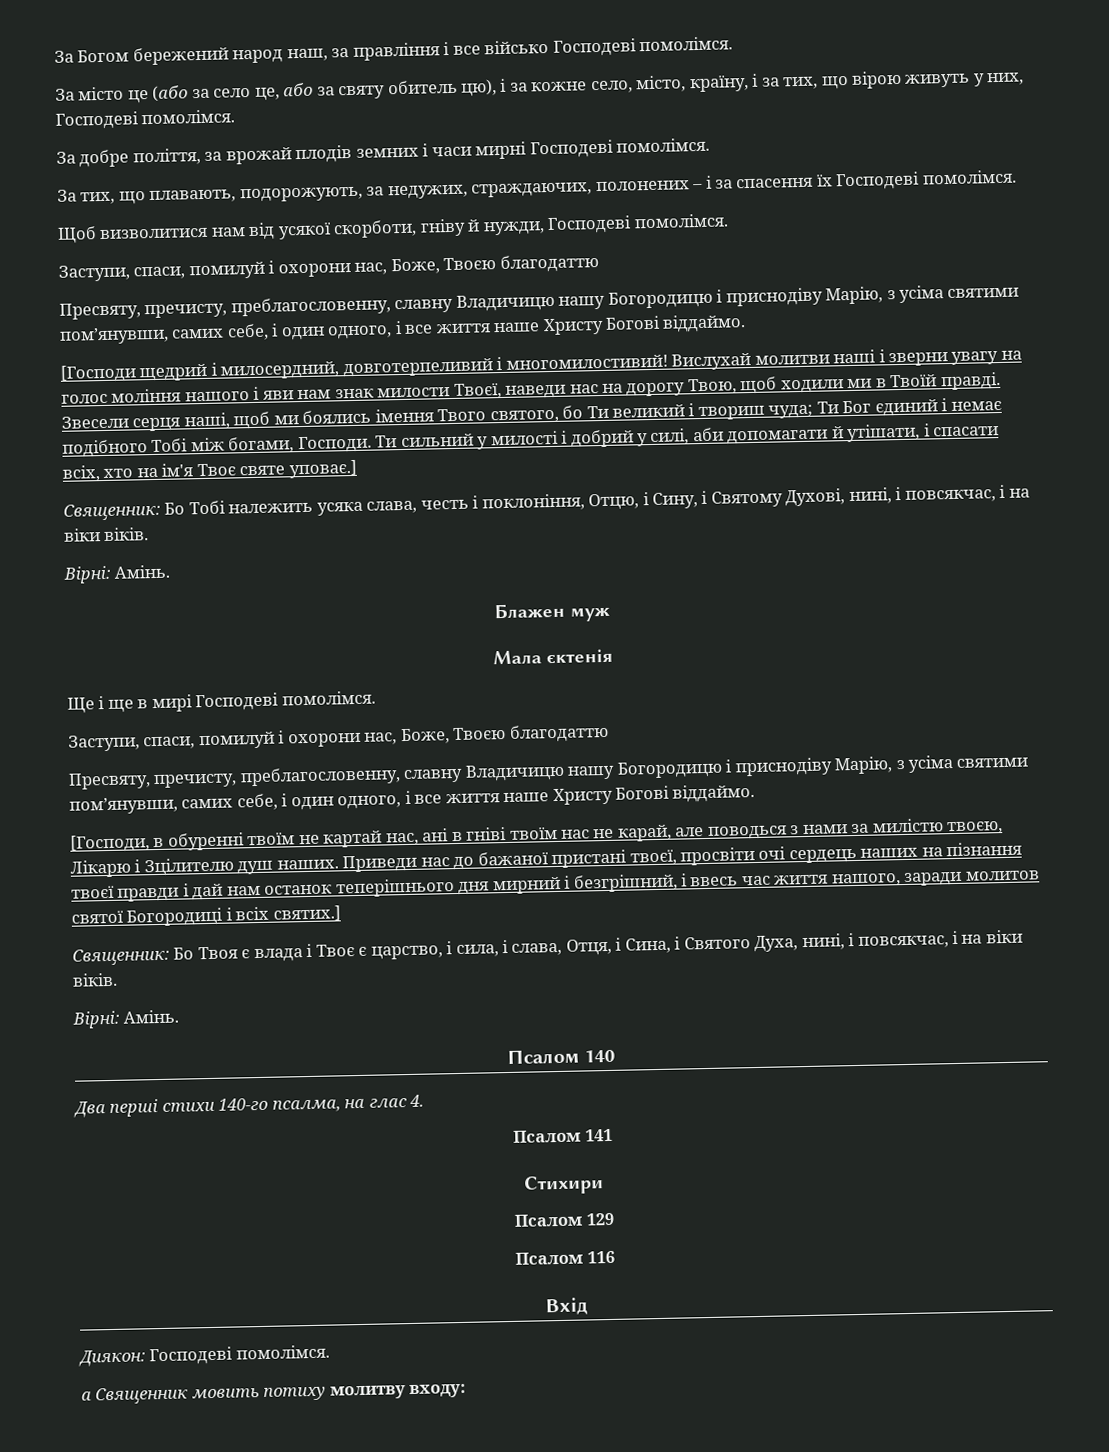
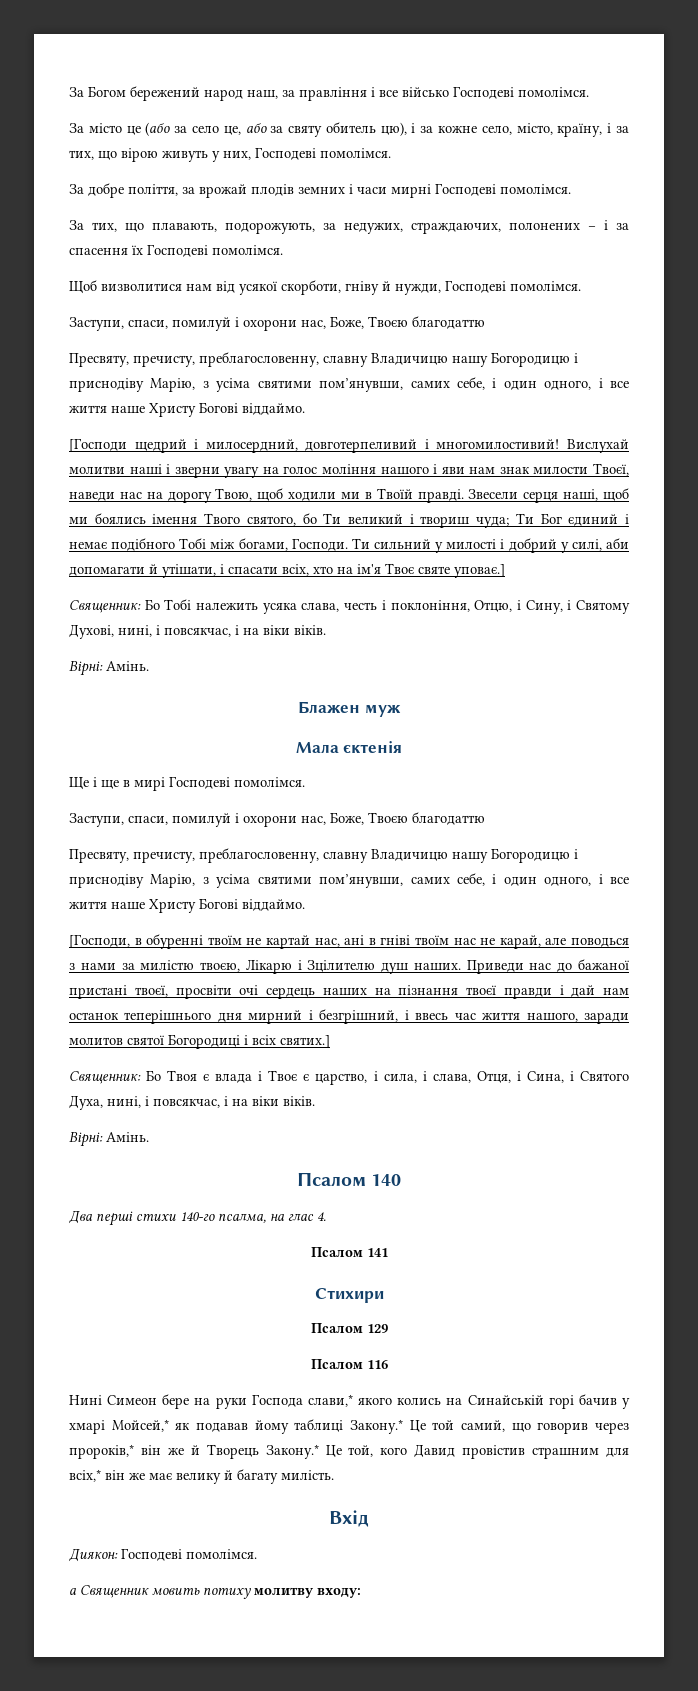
(615, 1257) none -> [69,1394,630,1409] [69,1419,630,1434] [69,1444,630,1459] [69,1469,334,1484] // Нині Симеон бере на руки Господа слави,* якого колись на Синайській горі бачив у хмарі Мойсей,* як подавав йому таблиці Закону.* Це той самий, що говорив через пророків,* він же й Творець Закону.* Це той, кого Давид провістив страшним для всіх,* він же має велику й багату милість.

